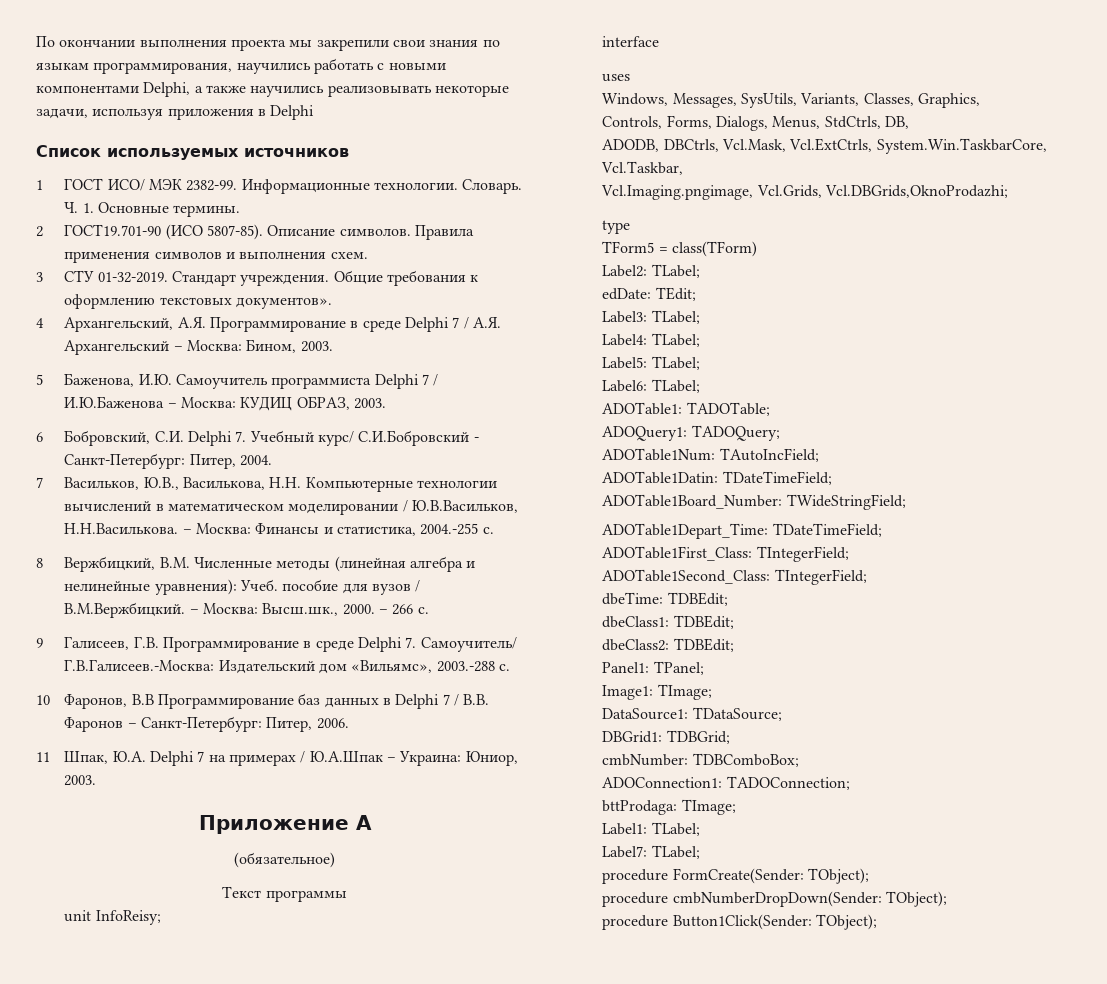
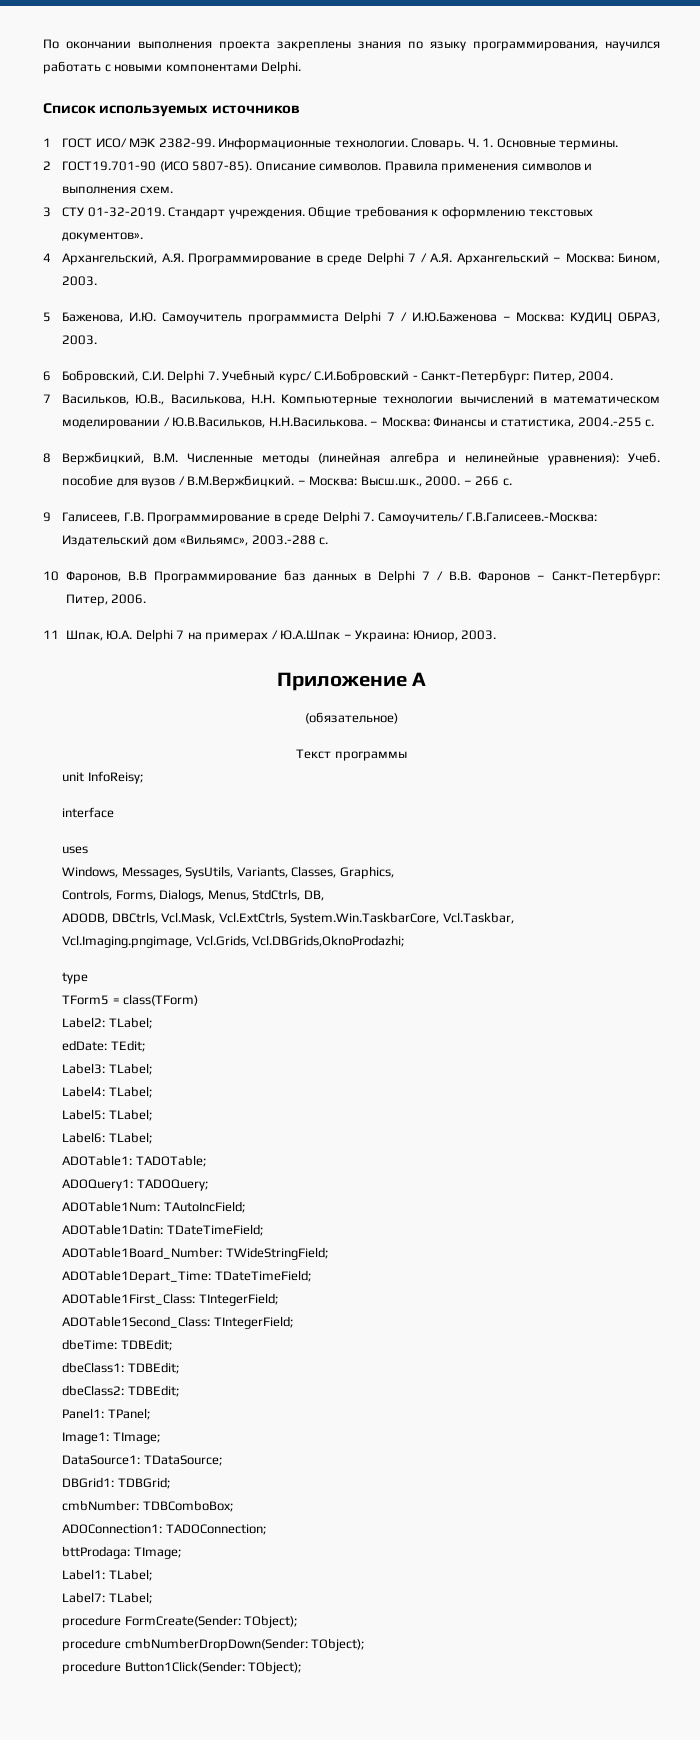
[289,39,500,51] [36,58,446,74] [36,82,509,97] [36,105,315,120] мы закрепили свои знания по языкам программирования, научились работать с новыми компонентами Delphi, а также научились реализовывать некоторые задачи, используя приложения в Delphi -> [277,41,660,51] [43,61,302,74] закреплены знания по языку программирования, научился работать с новыми компонентами Delphi.

